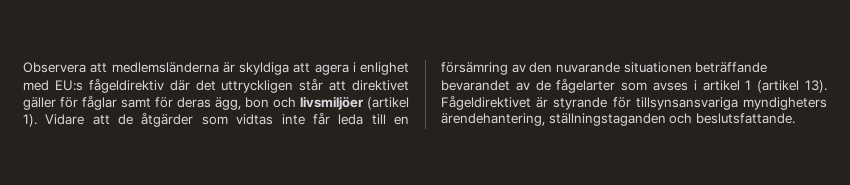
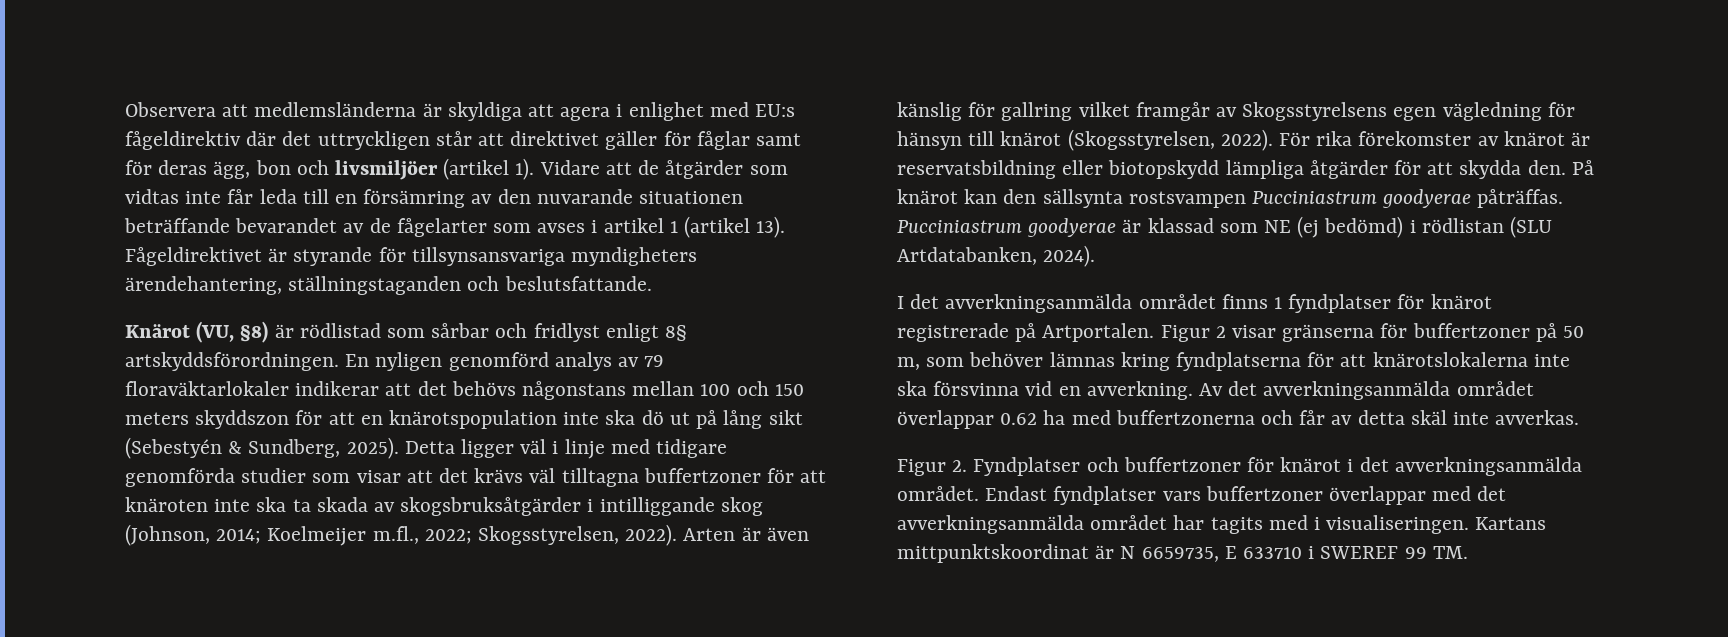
(795, 118) none -> [125,321,688,343] [125,352,665,371] [125,381,804,400] [125,410,803,429] [125,437,728,459] [125,468,827,487] [125,497,763,516] [125,524,809,546] [897,102,1575,121] [897,129,1591,151] [897,160,1594,179] [897,189,1564,208] [897,216,1553,238] [897,245,1096,267] [897,294,1492,313] [897,323,1585,342] [897,352,1570,371] [897,381,1534,400] [897,410,1580,429] [897,457,1582,476] [897,486,1507,505] [897,515,1547,534] [897,544,1468,563] // Knärot (VU, §8) är rödlistad som sårbar och fridlyst enligt 8§ artskyddsförordningen. En nyligen genomförd analys av 79 floraväktarlokaler indikerar att det behövs någonstans mellan 100 och 150 meters skyddszon för att en knärotspopulation inte ska dö ut på lång sikt (Sebestyén & Sundberg, 2025). Detta ligger väl i linje med tidigare genomförda studier som visar att det krävs väl tilltagna buffertzoner för att knäroten inte ska ta skada av skogsbruksåtgärder i intilliggande skog (Johnson, 2014; Koelmeijer m.fl., 2022; Skogsstyrelsen, 2022). Arten är även känslig för gallring vilket framgår av Skogsstyrelsens egen vägledning för hänsyn till knärot (Skogsstyrelsen, 2022). För rika förekomster av knärot är reservatsbildning eller biotopskydd lämpliga åtgärder för att skydda den. På knärot kan den sällsynta rostsvampen Pucciniastrum goodyerae påträffas. Pucciniastrum goodyerae är klassad som NE (ej bedömd) i rödlistan (SLU Artdatabanken, 2024). // I det avverkningsanmälda området finns 1 fyndplatser för knärot registrerade på Artportalen. Figur 2 visar gränserna för buffertzoner på 50 m, som behöver lämnas kring fyndplatserna för att knärotslokalerna inte ska försvinna vid en avverkning. Av det avverkningsanmälda området överlappar 0.62 ha med buffertzonerna och får av detta skäl inte avverkas. // Figur 2. Fyndplatser och buffertzoner för knärot i det avverkningsanmälda området. Endast fyndplatser vars buffertzoner överlappar med det avverkningsanmälda området har tagits med i visualiseringen. Kartans mittpunktskoordinat är N 6659735, E 633710 i SWEREF 99 TM.

